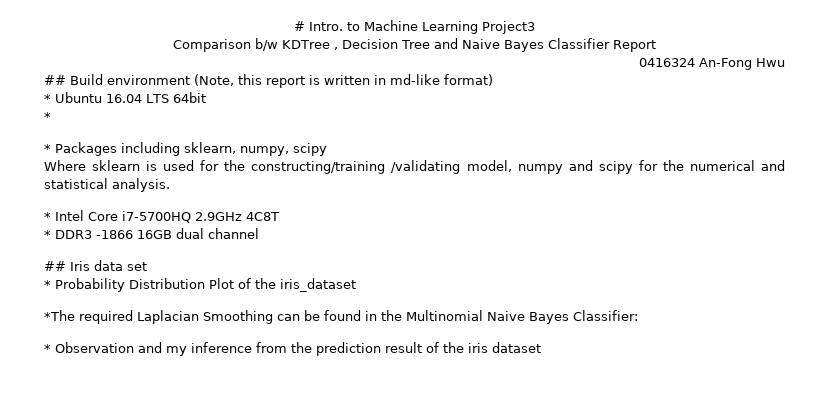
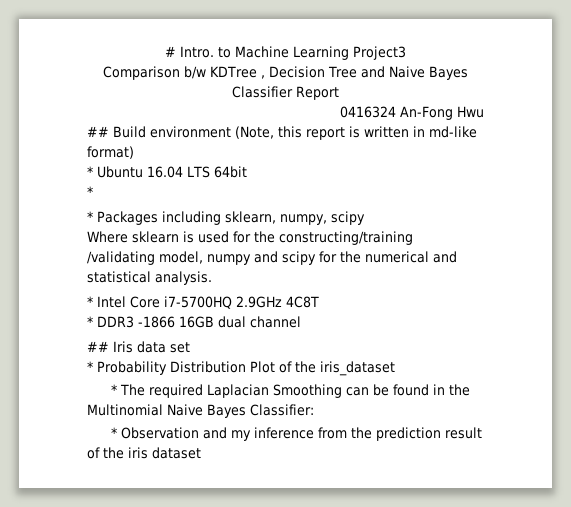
[44,310,75,321] *The -> [110,384,145,396] * The

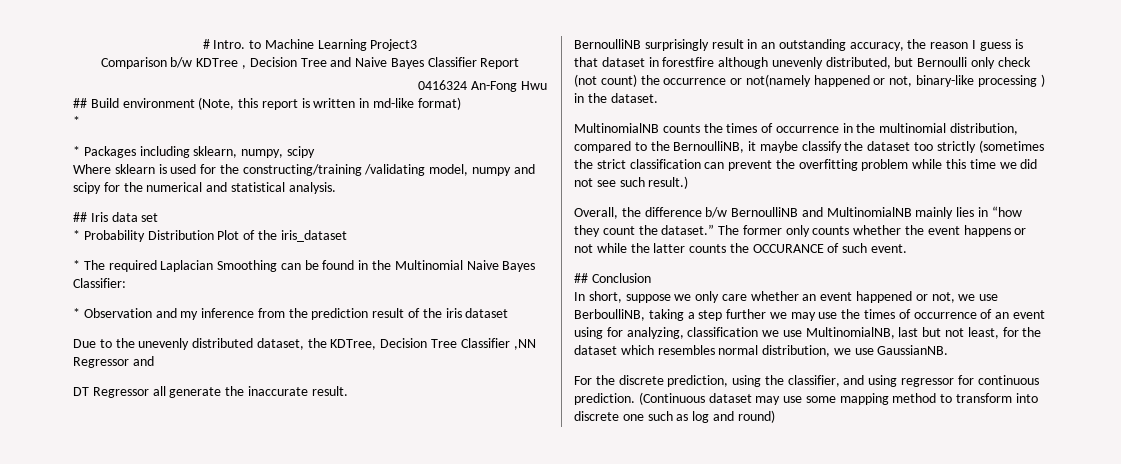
[87,166,247,178] // * Ubuntu 16.04 LTS 64bit -> (461, 103) none
[87,296,319,309] [87,316,301,328] // * Intel Core i7-5700HQ 2.9GHz 4C8T // * DDR3 -1866 16GB dual channel -> (336, 188) none
(201, 453) none -> [73,338,536,350] [73,356,154,368] [73,386,348,398] [574,39,1023,51] [574,57,1031,69] [574,74,1045,87] [574,93,658,103] [574,123,1019,135] [574,140,1044,153] [574,159,1038,171] [574,176,689,189] [574,206,1022,219] [574,224,1027,237] [574,243,908,253] [574,273,651,283] [574,291,999,303] [574,309,1045,321] [574,327,1042,339] [574,345,949,357] [574,375,1039,387] [574,392,1038,405] [574,410,775,423] // Due to the unevenly distributed dataset, the KDTree, Decision Tree Classifier ,NN Regressor and // DT Regressor all generate the inaccurate result. // BernoulliNB surprisingly result in an outstanding accuracy, the reason I guess is that dataset in forestfire although unevenly distributed, but Bernoulli only check (not count) the occurrence or not(namely happened or not, binary-like processing ) in the dataset. // MultinomialNB counts the times of occurrence in the multinomial distribution, compared to the BernoulliNB, it maybe classify the dataset too strictly (sometimes the strict classification can prevent the overfitting problem while this time we did not see such result.) // Overall, the difference b/w BernoulliNB and MultinomialNB mainly lies in “how they count the dataset.” The former only counts whether the event happens or not while the latter counts the OCCURANCE of such event. // ## Conclusion // In short, suppose we only care whether an event happened or not, we use BerboulliNB, taking a step further we may use the times of occurrence of an event using for analyzing, classification we use MultinomialNB, last but not least, for the dataset which resembles normal distribution, we use GaussianNB. // For the discrete prediction, using the classifier, and using regressor for continuous prediction. (Continuous dataset may use some mapping method to transform into discrete one such as log and round)

